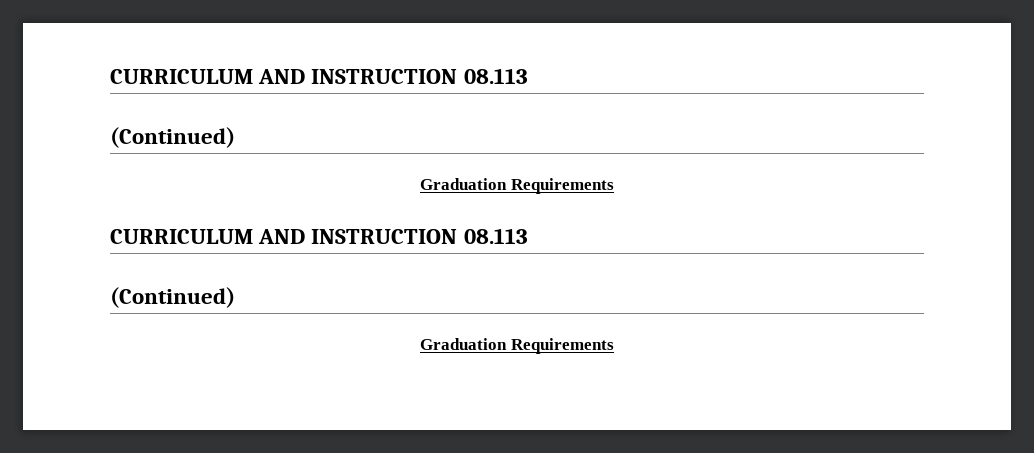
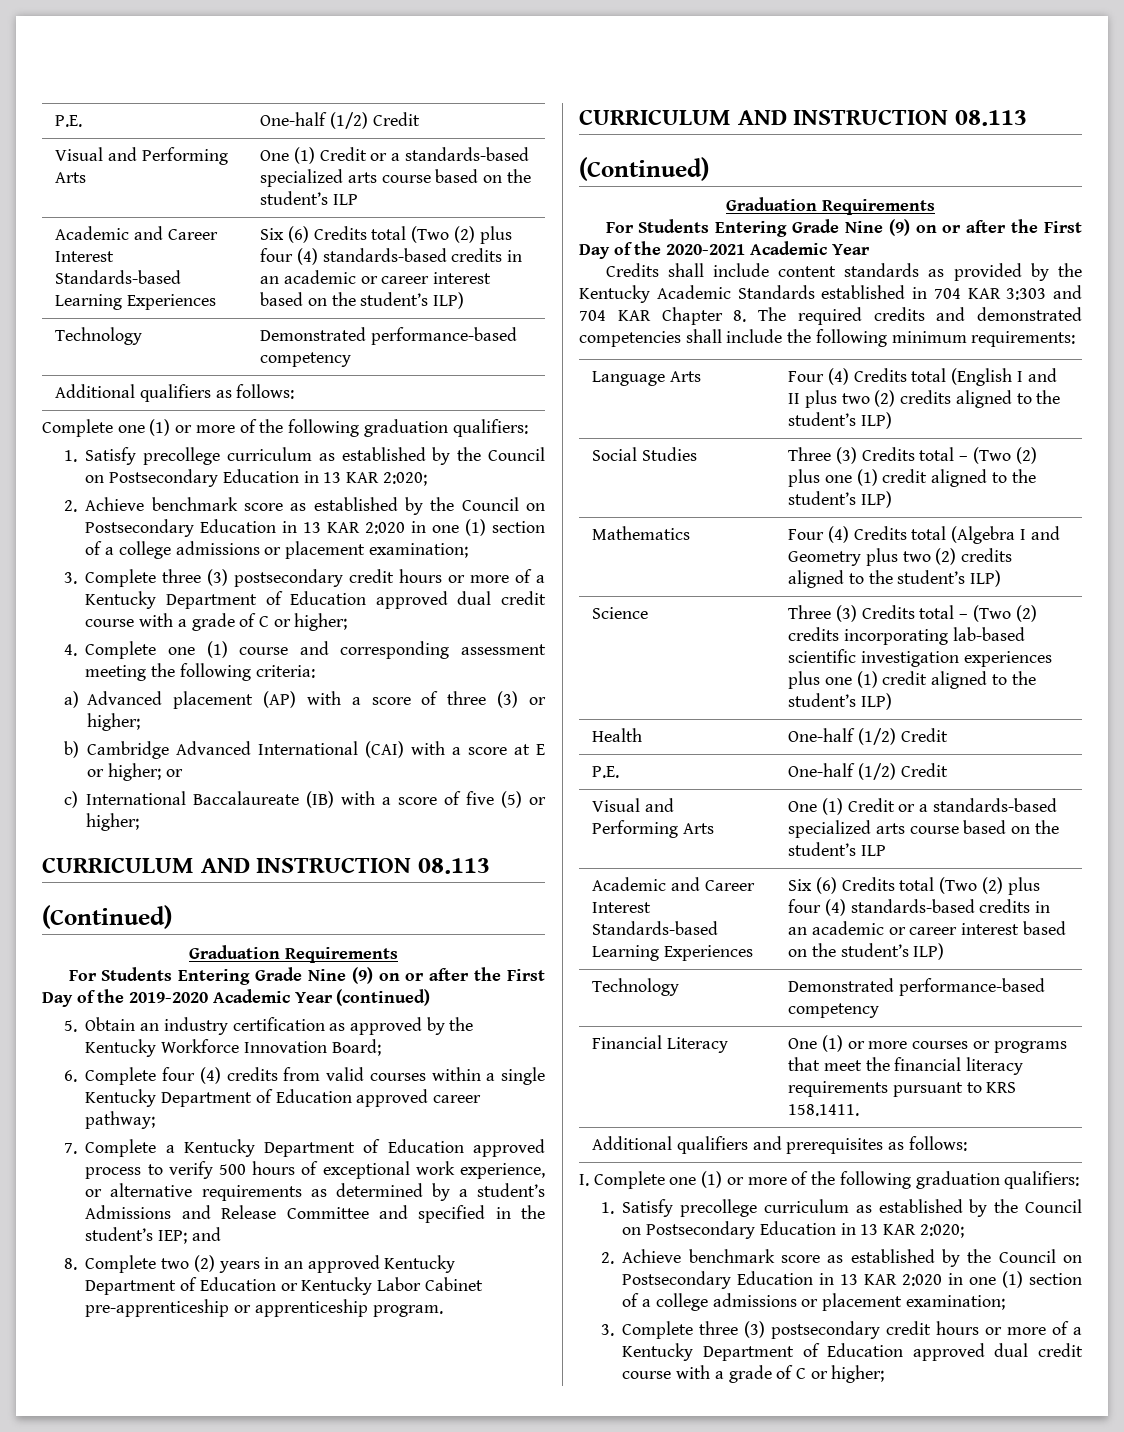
[110,68,528,84] [110,127,235,148] [420,178,614,194] [110,228,528,244] [110,287,235,308] [420,338,614,354] CURRICULUM AND INSTRUCTION 08.113 // (Continued) // Graduation Requirements // CURRICULUM AND INSTRUCTION 08.113 // (Continued) // Graduation Requirements -> [55,115,83,127] [260,112,420,129] [55,147,228,165] [55,172,87,183] [260,147,529,164] [260,169,531,187] [260,191,358,205] [55,226,218,240] [55,251,115,262] [55,270,182,284] [55,294,216,310] [260,226,512,244] [260,248,523,265] [260,270,492,284] [260,292,465,309] [55,327,143,345] [260,327,517,345] [260,352,352,367] [55,384,295,402] [42,419,528,437] [63,447,545,465] [85,469,427,487] [63,497,546,515] [85,519,545,537] [85,541,468,559] [63,569,545,587] [85,591,546,609] [85,613,348,631] [63,641,546,659] [85,663,315,681] [63,691,546,709] [87,713,141,731] [63,741,546,759] [87,763,183,781] [63,791,546,808] [86,813,140,831] [42,857,490,874] [42,905,172,929] [189,945,398,963] [68,967,545,985] [42,989,431,1007] [63,1017,474,1035] [85,1039,381,1057] [63,1067,545,1085] [85,1089,481,1107] [85,1111,156,1129] [63,1139,545,1157] [85,1161,545,1179] [85,1183,545,1201] [85,1205,545,1223] [85,1227,221,1244] [63,1255,456,1273] [85,1277,483,1295] [85,1299,443,1317] [579,109,1027,126] [579,157,709,181] [726,197,935,215] [605,219,1082,237] [579,241,870,259] [605,263,1082,281] [579,285,1082,303] [579,307,1082,325] [579,329,1076,347] [592,371,701,386] [788,368,1057,386] [788,390,1061,408] [788,412,892,429] [592,447,697,461] [788,447,1037,464] [788,469,1036,487] [788,491,892,508] [592,526,691,540] [788,526,1060,544] [788,548,1013,566] [788,570,1002,588] [592,607,649,619] [788,605,1037,622] [788,627,1025,645] [788,649,1052,667] [788,671,1036,689] [788,693,892,710] [592,728,643,742] [788,728,948,745] [592,766,620,778] [788,763,948,780] [592,798,674,812] [592,820,714,838] [788,798,1057,815] [788,820,1059,838] [788,842,886,856] [592,877,755,891] [592,902,652,913] [592,921,719,935] [592,945,753,961] [788,877,1040,895] [788,899,1051,916] [788,921,1066,935] [788,943,945,960] [592,978,680,996] [788,978,1045,996] [788,1003,880,1018] [592,1035,728,1053] [788,1035,1067,1053] [788,1057,1024,1075] [788,1081,1017,1097] [788,1104,860,1116] [592,1136,967,1154] [579,1171,1080,1189] [600,1199,1082,1217] [622,1221,964,1239] [600,1249,1082,1267] [622,1271,1082,1289] [622,1293,1005,1311] [600,1321,1082,1339] [622,1343,1083,1361] [622,1365,885,1383] P.E. | One-half (1/2) Credit // Visual and Performing Arts | One (1) Credit or a standards-based specialized arts course based on the student’s ILP // Academic and Career Interest Standards-based Learning Experiences | Six (6) Credits total (Two (2) plus four (4) standards-based credits in an academic or career interest based on the student’s ILP) // Technology | Demonstrated performance-based competency // Additional qualifiers as follows: // Complete one (1) or more of the following graduation qualifiers: // 1. Satisfy precollege curriculum as established by the Council on Postsecondary Education in 13 KAR 2:020; // 2. Achieve benchmark score as established by the Council on Postsecondary Education in 13 KAR 2:020 in one (1) section of a college admissions or placement examination; // 3. Complete three (3) postsecondary credit hours or more of a Kentucky Department of Education approved dual credit course with a grade of C or higher; // 4. Complete one (1) course and corresponding assessment meeting the following criteria: // a) Advanced placement (AP) with a score of three (3) or higher; // b) Cambridge Advanced International (CAI) with a score at E or higher; or // c) International Baccalaureate (IB) with a score of five (5) or higher; // CURRICULUM AND INSTRUCTION 08.113 // (Continued) // Graduation Requirements // For Students Entering Grade Nine (9) on or after the First Day of the 2019-2020 Academic Year (continued) // 5. Obtain an industry certification as approved by the Kentucky Workforce Innovation Board; // 6. Complete four (4) credits from valid courses within a single Kentucky Department of Education approved career pathway; // 7. Complete a Kentucky Department of Education approved process to verify 500 hours of exceptional work experience, or alternative requirements as determined by a student’s Admissions and Release Committee and specified in the student’s IEP; and // 8. Complete two (2) years in an approved Kentucky Department of Education or Kentucky Labor Cabinet pre-apprenticeship or apprenticeship program. // CURRICULUM AND INSTRUCTION 08.113 // (Continued) // Graduation Requirements // For Students Entering Grade Nine (9) on or after the First Day of the 2020-2021 Academic Year // Credits shall include content standards as provided by the Kentucky Academic Standards established in 704 KAR 3:303 and 704 KAR Chapter 8. The required credits and demonstrated competencies shall include the following minimum requirements: // Language Arts | Four (4) Credits total (English I and II plus two (2) credits aligned to the student’s ILP) // Social Studies | Three (3) Credits total – (Two (2) plus one (1) credit aligned to the student’s ILP) // Mathematics | Four (4) Credits total (Algebra I and Geometry plus two (2) credits aligned to the student’s ILP) // Science | Three (3) Credits total – (Two (2) credits incorporating lab-based scientific investigation experiences plus one (1) credit aligned to the student’s ILP) // Health | One-half (1/2) Credit // P.E. | One-half (1/2) Credit // Visual and Performing Arts | One (1) Credit or a standards-based specialized arts course based on the student’s ILP // Academic and Career Interest Standards-based Learning Experiences | Six (6) Credits total (Two (2) plus four (4) standards-based credits in an academic or career interest based on the student’s ILP) // Technology | Demonstrated performance-based competency // Financial Literacy | One (1) or more courses or programs that meet the financial literacy requirements pursuant to KRS 158.1411. // Additional qualifiers and prerequisites as follows: // I. Complete one (1) or more of the following graduation qualifiers: // 1. Satisfy precollege curriculum as established by the Council on Postsecondary Education in 13 KAR 2:020; // 2. Achieve benchmark score as established by the Council on Postsecondary Education in 13 KAR 2:020 in one (1) section of a college admissions or placement examination; // 3. Complete three (3) postsecondary credit hours or more of a Kentucky Department of Education approved dual credit course with a grade of C or higher;

